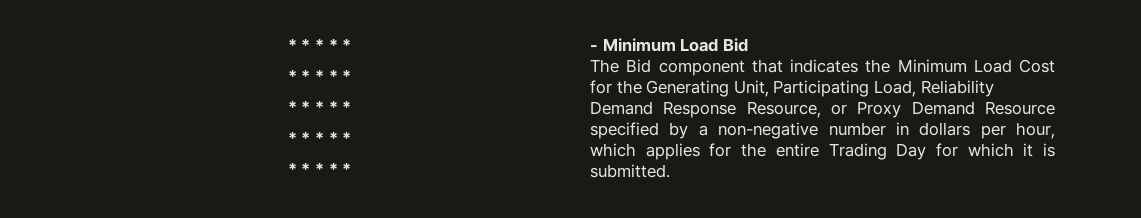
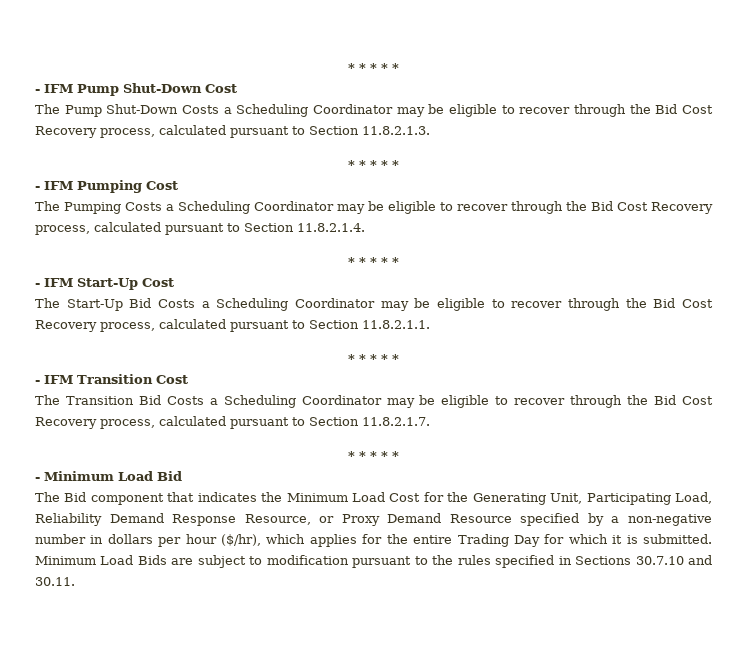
[287,38,352,51] [287,69,352,82] [287,100,352,113] [287,131,352,144] * * * * * // * * * * * // * * * * * // * * * * * -> [348,63,399,72] [35,83,237,96] [35,104,713,117] [35,125,430,138] [348,160,399,169] [35,180,178,193] [35,201,713,214] [35,222,365,235] [348,257,399,266] [35,278,174,290] [35,298,713,311] [35,319,430,332] [348,354,399,363] [35,374,188,384] [35,395,713,408] [35,416,430,429] * * * * * // - IFM Pump Shut-Down Cost // The Pump Shut-Down Costs a Scheduling Coordinator may be eligible to recover through the Bid Cost Recovery process, calculated pursuant to Section 11.8.2.1.3. // * * * * * // - IFM Pumping Cost // The Pumping Costs a Scheduling Coordinator may be eligible to recover through the Bid Cost Recovery process, calculated pursuant to Section 11.8.2.1.4. // * * * * * // - IFM Start-Up Cost // The Start-Up Bid Costs a Scheduling Coordinator may be eligible to recover through the Bid Cost Recovery process, calculated pursuant to Section 11.8.2.1.1. // * * * * * // - IFM Transition Cost // The Transition Bid Costs a Scheduling Coordinator may be eligible to recover through the Bid Cost Recovery process, calculated pursuant to Section 11.8.2.1.7.
[1016,122,1055,139] hour, -> [185,534,262,546] hour ($/hr),
(670, 171) none -> [35,555,712,568] [35,577,75,586] Minimum Load Bids are subject to modification pursuant to the rules specified in Sections 30.7.10 and 30.11.

